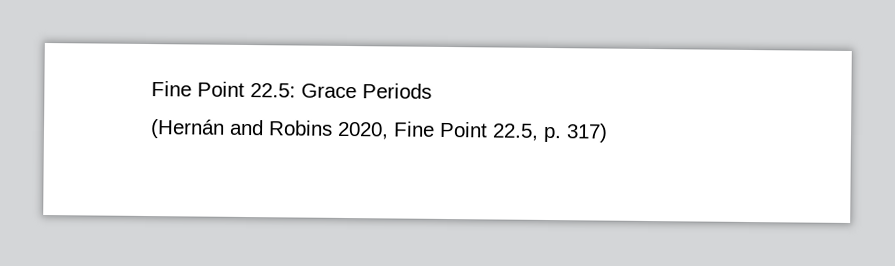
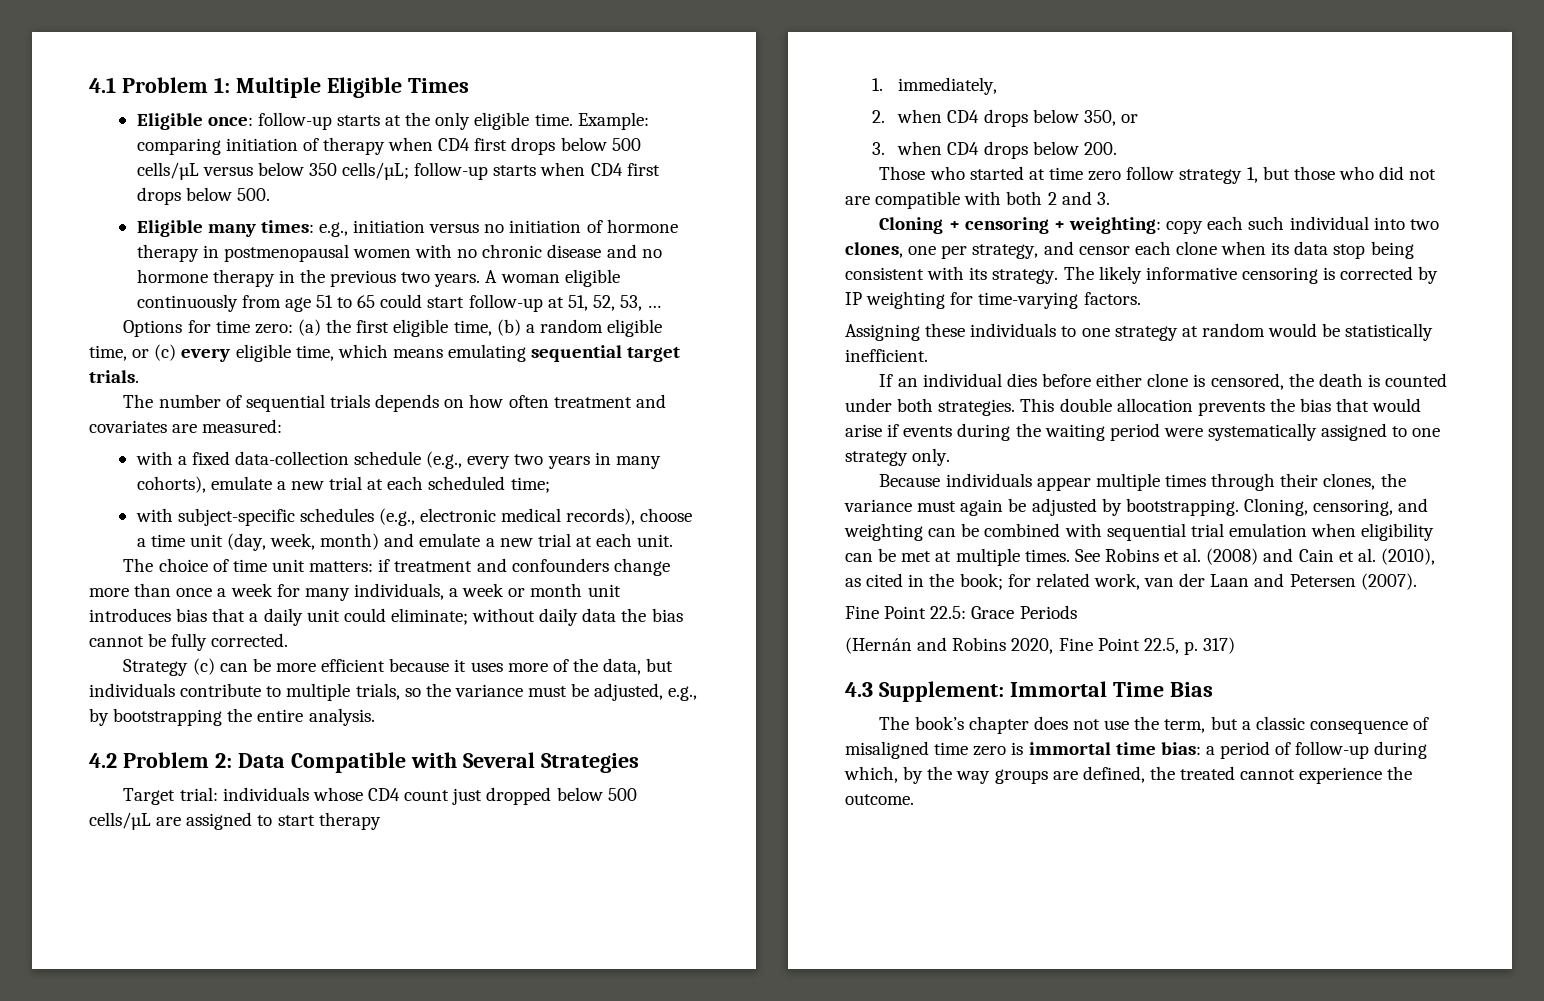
(151, 89) none -> [89,77,469,98] [136,112,649,130] [136,137,641,155] [136,162,660,180] [136,187,270,205] [136,219,678,237] [136,244,662,262] [136,269,620,287] [136,294,662,312] [123,319,663,337] [89,344,681,362] [89,370,139,383] [123,394,666,412] [89,419,283,433] [135,451,661,469] [136,476,550,493] [135,508,693,526] [136,533,674,551] [123,558,670,576] [89,583,621,601] [89,608,683,626] [89,633,289,651] [123,658,674,676] [89,683,698,701] [89,708,375,726] [89,752,639,773] [123,787,637,805] [89,812,381,830] [871,77,998,95] [871,109,1139,127] [871,141,1117,159] [879,166,1437,184] [845,191,1110,209] [879,216,1439,234] [845,241,1414,259] [845,266,1439,284] [845,291,1141,309] [845,323,1434,341] [845,349,928,362] [879,373,1448,390] [845,398,1422,416] [845,423,1441,441] [845,448,951,466] [879,473,1406,491] [844,498,1429,516] [844,523,1435,541] [845,548,1435,566] [845,573,1417,590] 4.1 Problem 1: Multiple Eligible Times // Eligible once: follow-up starts at the only eligible time. Example: comparing initiation of therapy when CD4 first drops below 500 cells/µL versus below 350 cells/µL; follow-up starts when CD4 first drops below 500. // Eligible many times: e.g., initiation versus no initiation of hormone therapy in postmenopausal women with no chronic disease and no hormone therapy in the previous two years. A woman eligible continuously from age 51 to 65 could start follow-up at 51, 52, 53, … // Options for time zero: (a) the first eligible time, (b) a random eligible time, or (c) every eligible time, which means emulating sequential target trials. // The number of sequential trials depends on how often treatment and covariates are measured: // with a fixed data-collection schedule (e.g., every two years in many cohorts), emulate a new trial at each scheduled time; // with subject-specific schedules (e.g., electronic medical records), choose a time unit (day, week, month) and emulate a new trial at each unit. // The choice of time unit matters: if treatment and confounders change more than once a week for many individuals, a week or month unit introduces bias that a daily unit could eliminate; without daily data the bias cannot be fully corrected. // Strategy (c) can be more efficient because it uses more of the data, but individuals contribute to multiple trials, so the variance must be adjusted, e.g., by bootstrapping the entire analysis. // 4.2 Problem 2: Data Compatible with Several Strategies // Target trial: individuals whose CD4 count just dropped below 500 cells/µL are assigned to start therapy // 1. immediately, // 2. when CD4 drops below 350, or // 3. when CD4 drops below 200. // Those who started at time zero follow strategy 1, but those who did not are compatible with both 2 and 3. // Cloning + censoring + weighting: copy each such individual into two clones, one per strategy, and censor each clone when its data stop being consistent with its strategy. The likely informative censoring is corrected by IP weighting for time-varying factors. // Assigning these individuals to one strategy at random would be statistically inefficient. // If an individual dies before either clone is censored, the death is counted under both strategies. This double allocation prevents the bias that would arise if events during the waiting period were systematically assigned to one strategy only. // Because individuals appear multiple times through their clones, the variance must again be adjusted by bootstrapping. Cloning, censoring, and weighting can be combined with sequential trial emulation when eligibility can be met at multiple times. See Robins et al. (2008) and Cain et al. (2010), as cited in the book; for related work, van der Laan and Petersen (2007). //
(608, 133) none -> [845,681,1213,702] [879,716,1430,734] [845,741,1428,759] [844,766,1413,784] [845,794,914,805] // 4.3 Supplement: Immortal Time Bias // The book’s chapter does not use the term, but a classic consequence of misaligned time zero is immortal time bias: a period of follow-up during which, by the way groups are defined, the treated cannot experience the outcome.

